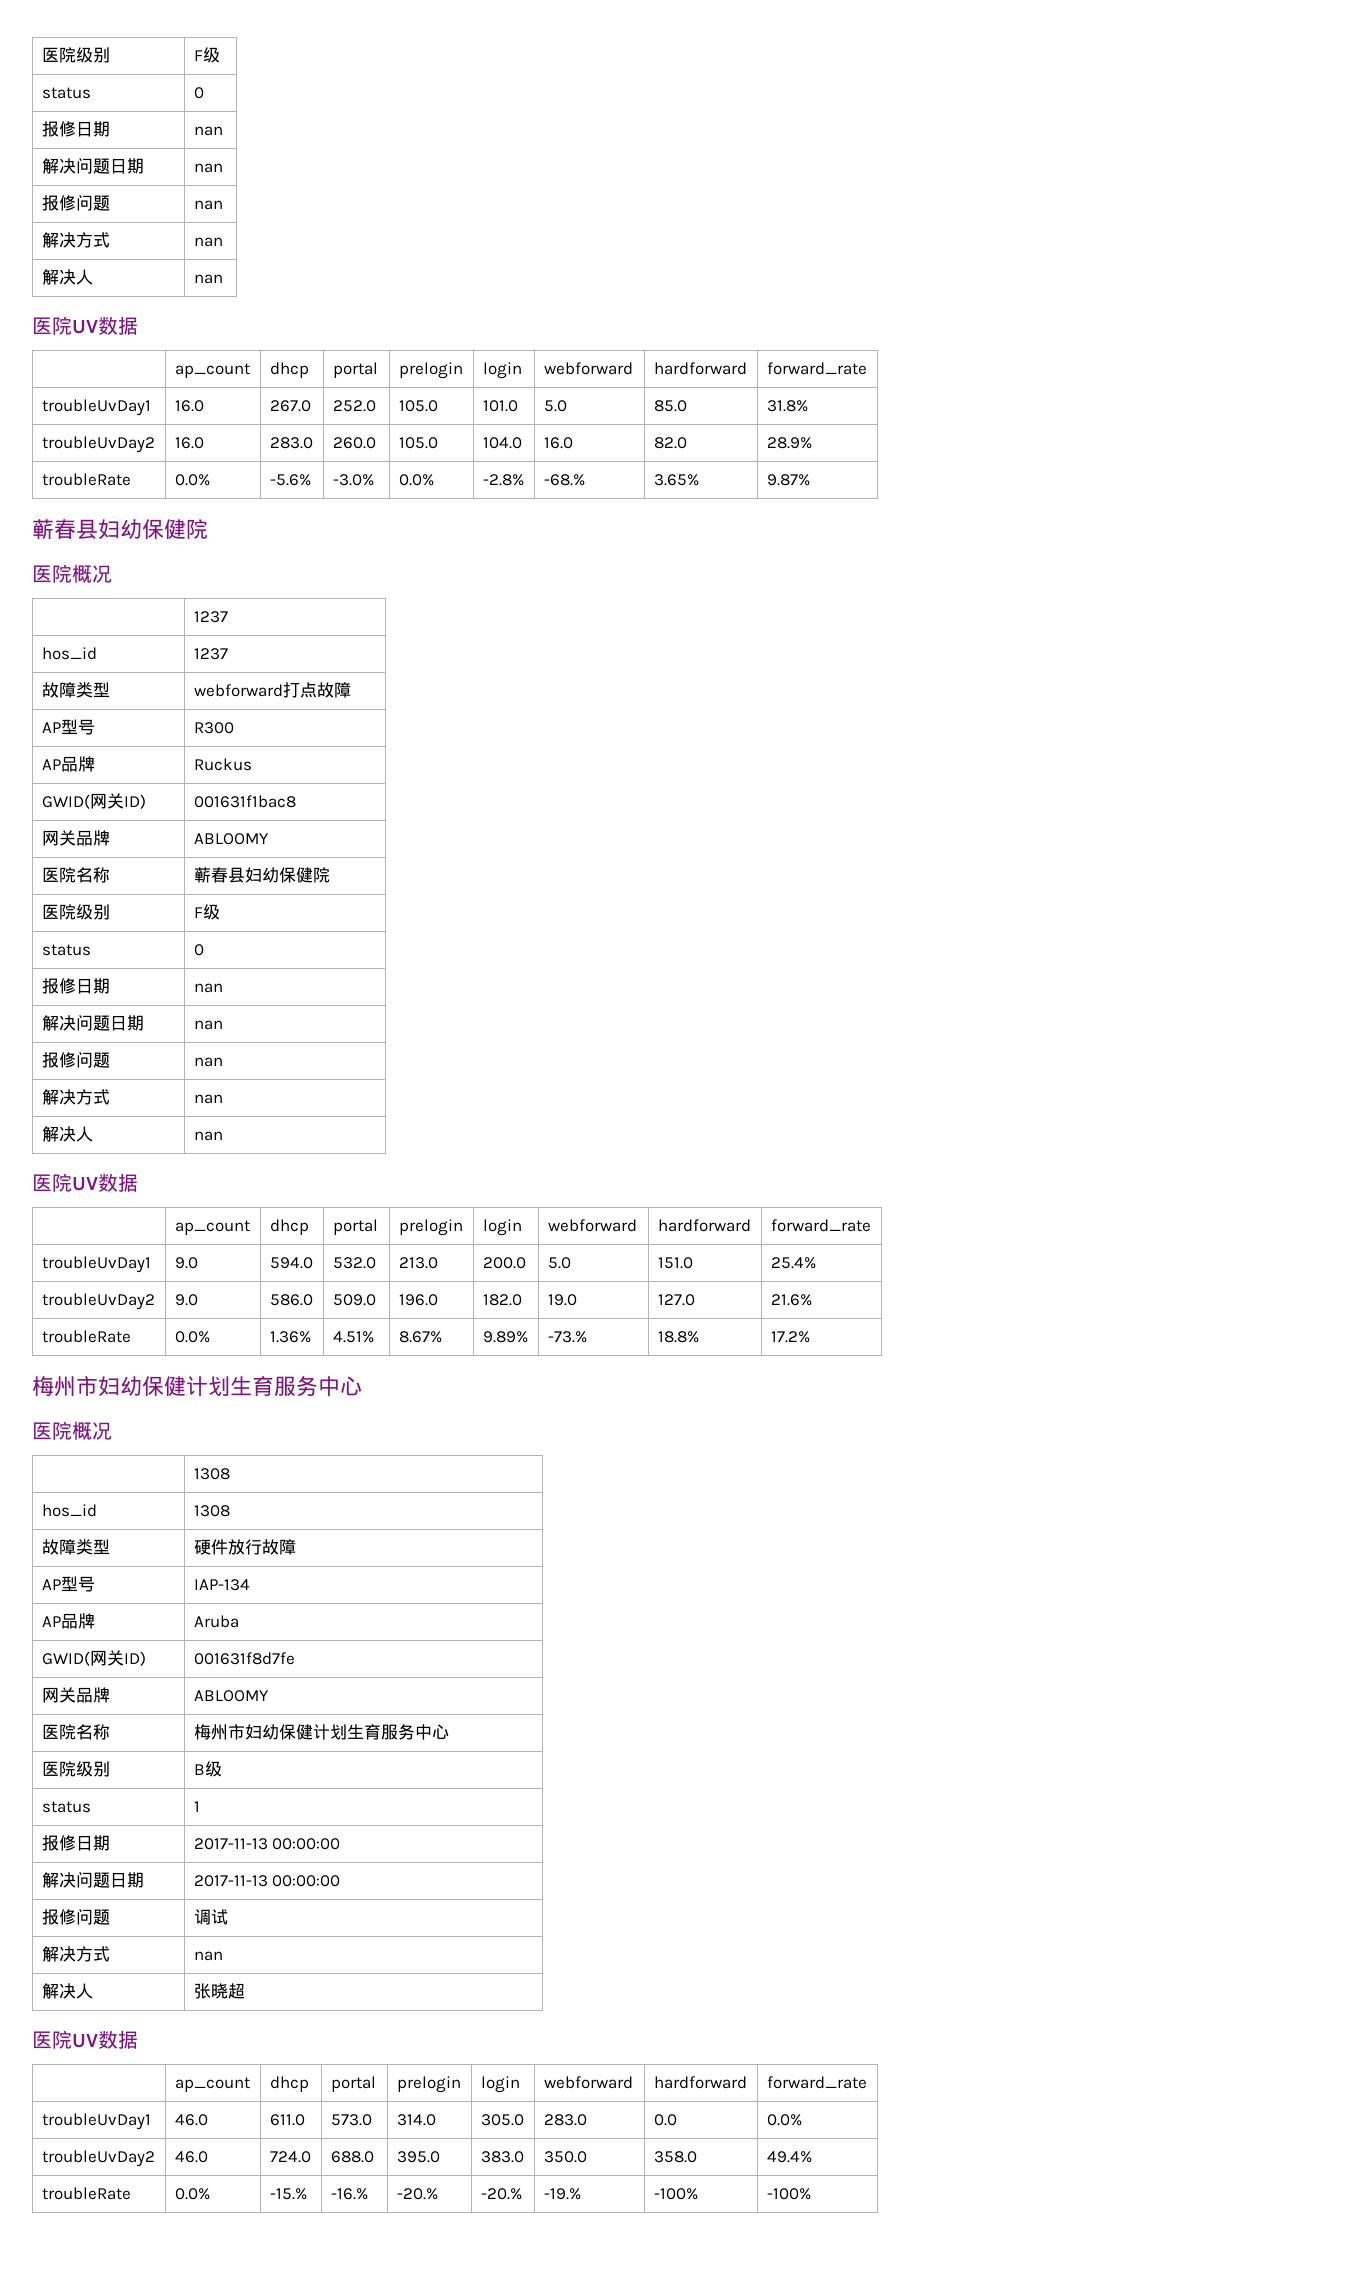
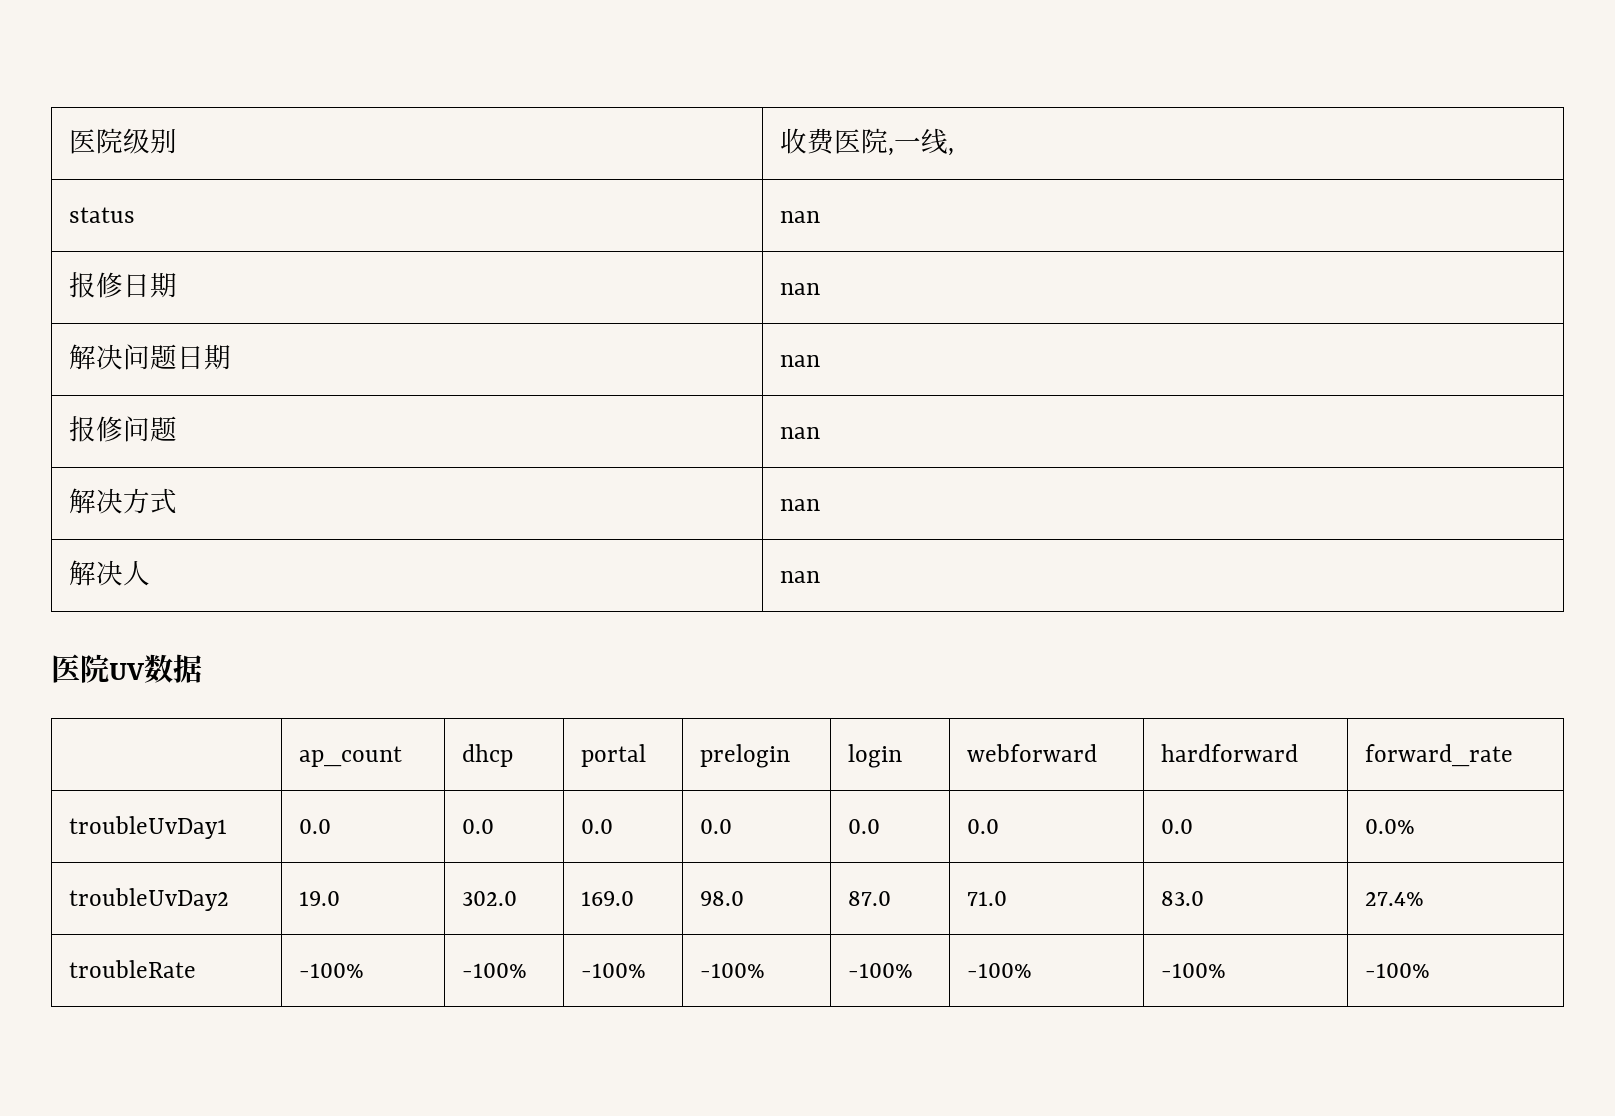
[41,47,110,63] [193,47,220,63] [41,87,91,99] [193,87,204,99] 医院级别 | F级 // status | 0 -> [68,128,177,154] [779,128,954,156] [68,207,135,223] [779,211,820,223] 医院级别 | 收费医院,一线, // status | nan
[174,400,204,412] [269,400,311,412] [332,400,376,412] [398,400,438,412] [482,400,518,412] [543,400,567,412] [653,400,687,412] [766,400,808,412] [41,436,155,453] [174,437,204,449] [269,437,313,449] [332,437,376,449] [398,437,438,449] [482,437,522,449] [543,437,573,449] [653,437,687,449] [766,437,812,449] [41,473,131,486] [174,474,210,486] [269,474,311,486] [332,474,374,486] [398,474,434,486] [482,474,524,486] [543,474,585,486] [653,474,699,486] [766,474,810,486] [32,519,208,540] [32,564,112,583] [193,611,228,623] [41,647,97,660] [193,648,228,660] [41,682,110,698] [193,682,351,698] [41,719,95,735] [193,722,234,734] [41,756,95,772] [193,758,252,771] [41,793,146,809] [193,795,296,808] [41,830,110,846] [193,833,269,845] [41,867,110,883] [193,867,330,883] [41,904,110,920] [193,904,220,920] [41,944,91,956] [193,944,204,956] [41,978,110,994] [193,983,223,993] [41,1015,144,1031] [193,1020,223,1030] [41,1052,110,1068] [193,1057,223,1067] [41,1089,110,1105] [193,1094,223,1104] [41,1126,93,1142] [193,1131,223,1141] [32,1173,138,1192] [174,1220,250,1235] [269,1219,309,1235] [332,1219,378,1235] [398,1219,463,1236] [482,1219,522,1236] [547,1219,637,1232] [657,1219,751,1232] [770,1219,871,1232] [41,1256,151,1273] [174,1257,198,1269] [269,1257,313,1269] [332,1257,376,1269] [398,1257,438,1269] [482,1257,526,1269] [547,1257,571,1269] [657,1257,693,1269] [770,1257,816,1269] [41,1293,155,1310] [174,1294,198,1306] [269,1294,313,1306] [332,1294,376,1306] [398,1294,438,1306] [482,1294,522,1306] [547,1294,577,1306] [657,1294,695,1306] [770,1294,812,1306] [41,1330,131,1343] [174,1331,210,1343] [269,1331,311,1343] [332,1331,374,1343] [398,1331,442,1343] [482,1331,528,1343] [547,1331,587,1343] [657,1331,699,1343] [770,1331,810,1343] [32,1376,362,1397] [32,1421,112,1440] [193,1468,230,1480] [41,1504,97,1517] [193,1505,230,1517] [41,1539,110,1555] [193,1539,296,1555] [41,1576,95,1592] [193,1579,250,1591] [41,1613,95,1629] [193,1615,239,1628] [41,1650,146,1666] [193,1652,295,1665] [41,1687,110,1703] [193,1690,269,1702] [41,1724,110,1740] [193,1724,449,1740] [41,1761,110,1777] [193,1761,222,1777] [41,1801,91,1813] [193,1801,200,1812] [41,1835,110,1851] [193,1838,341,1850] [41,1872,144,1888] [193,1875,341,1887] [41,1909,110,1925] [193,1909,228,1925] [41,1946,110,1962] [193,1951,223,1961] [41,1983,93,1999] [193,1983,245,1999] [32,2030,138,2049] [174,2077,250,2092] [269,2076,309,2092] [330,2076,376,2092] [396,2076,461,2093] [480,2076,520,2093] [543,2076,633,2089] [653,2076,747,2089] [766,2076,867,2089] [41,2113,151,2130] [174,2114,208,2126] [269,2114,305,2126] [330,2114,372,2126] [396,2114,436,2126] [480,2114,524,2126] [543,2114,587,2126] [653,2114,677,2126] [766,2114,802,2126] [41,2150,155,2167] [174,2151,208,2163] [269,2151,311,2163] [330,2151,374,2163] [396,2151,440,2163] [480,2151,524,2163] [543,2151,587,2163] [653,2151,697,2163] [766,2151,812,2163] [41,2187,131,2200] [174,2188,210,2200] [269,2188,307,2200] [330,2188,368,2200] [396,2188,438,2200] [480,2188,522,2200] [543,2188,581,2200] 16.0 | 267.0 | 252.0 | 105.0 | 101.0 | 5.0 | 85.0 | 31.8% // troubleUvDay2 | 16.0 | 283.0 | 260.0 | 105.0 | 104.0 | 16.0 | 82.0 | 28.9% // troubleRate | 0.0% | -5.6% | -3.0% | 0.0% | -2.8% | -68.% | 3.65% | 9.87% // 蕲春县妇幼保健院 // 医院概况 // | 1237 // hos_id | 1237 // 故障类型 | webforward打点故障 // AP型号 | R300 // AP品牌 | Ruckus // GWID(网关ID) | 001631f1bac8 // 网关品牌 | ABLOOMY // 医院名称 | 蕲春县妇幼保健院 // 医院级别 | F级 // status | 0 // 报修日期 | nan // 解决问题日期 | nan // 报修问题 | nan // 解决方式 | nan // 解决人 | nan // 医院UV数据 // | ap_count | dhcp | portal | prelogin | login | webforward | hardforward | forward_rate // troubleUvDay1 | 9.0 | 594.0 | 532.0 | 213.0 | 200.0 | 5.0 | 151.0 | 25.4% // troubleUvDay2 | 9.0 | 586.0 | 509.0 | 196.0 | 182.0 | 19.0 | 127.0 | 21.6% // troubleRate | 0.0% | 1.36% | 4.51% | 8.67% | 9.89% | -73.% | 18.8% | 17.2% // 梅州市妇幼保健计划生育服务中心 // 医院概况 // | 1308 // hos_id | 1308 // 故障类型 | 硬件放行故障 // AP型号 | IAP-134 // AP品牌 | Aruba // GWID(网关ID) | 001631f8d7fe // 网关品牌 | ABLOOMY // 医院名称 | 梅州市妇幼保健计划生育服务中心 // 医院级别 | B级 // status | 1 // 报修日期 | 2017-11-13 00:00:00 // 解决问题日期 | 2017-11-13 00:00:00 // 报修问题 | 调试 // 解决方式 | nan // 解决人 | 张晓超 // 医院UV数据 // | ap_count | dhcp | portal | prelogin | login | webforward | hardforward | forward_rate // troubleUvDay1 | 46.0 | 611.0 | 573.0 | 314.0 | 305.0 | 283.0 | 0.0 | 0.0% // troubleUvDay2 | 46.0 | 724.0 | 688.0 | 395.0 | 383.0 | 350.0 | 358.0 | 49.4% // troubleRate | 0.0% | -15.% | -16.% | -20.% | -20.% | -19.% -> [298,819,331,834] [461,819,494,834] [580,819,613,834] [699,819,732,834] [847,819,880,834] [966,819,999,834] [1160,819,1193,834] [1364,819,1415,834] [68,888,229,911] [298,891,340,906] [461,891,517,906] [580,891,634,906] [699,891,744,906] [847,891,891,906] [966,891,1007,906] [1160,891,1204,906] [1364,892,1424,906] [68,960,196,978] [298,963,364,978] [461,963,527,978] [580,963,646,978] [699,963,765,978] [847,963,913,978] [966,963,1032,978] 0.0 | 0.0 | 0.0 | 0.0 | 0.0 | 0.0 | 0.0 | 0.0% // troubleUvDay2 | 19.0 | 302.0 | 169.0 | 98.0 | 87.0 | 71.0 | 83.0 | 27.4% // troubleRate | -100% | -100% | -100% | -100% | -100% | -100%

